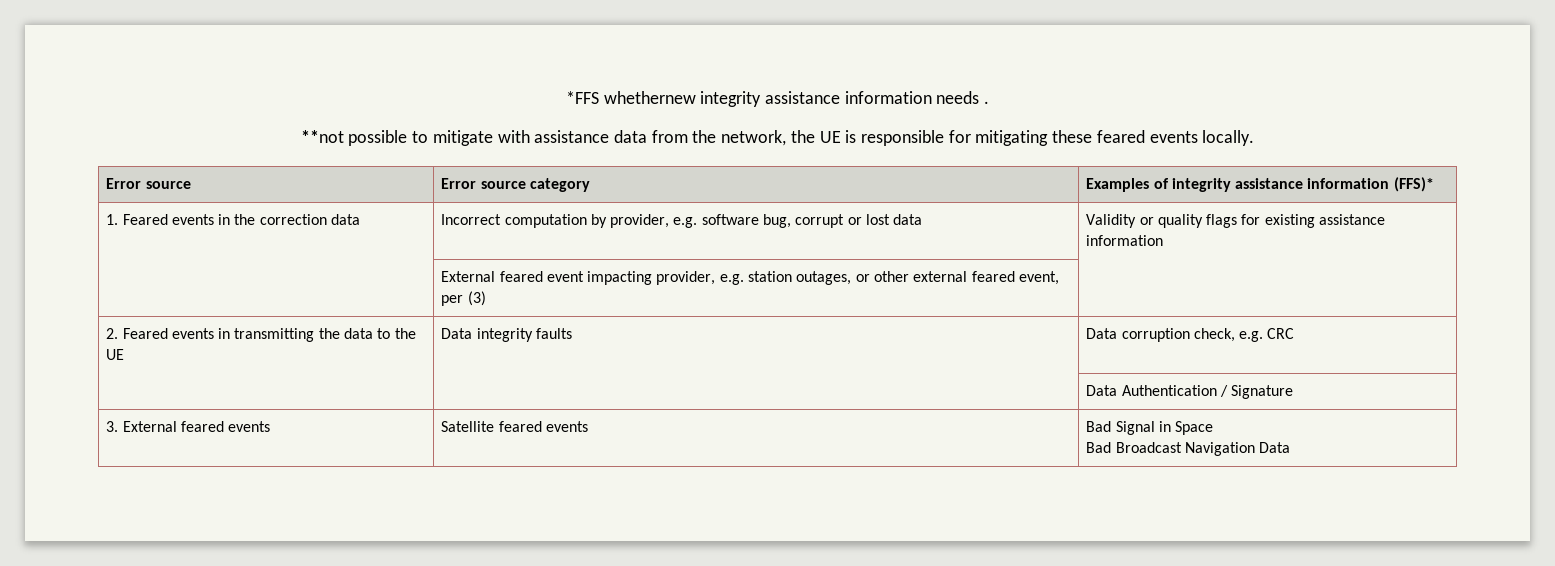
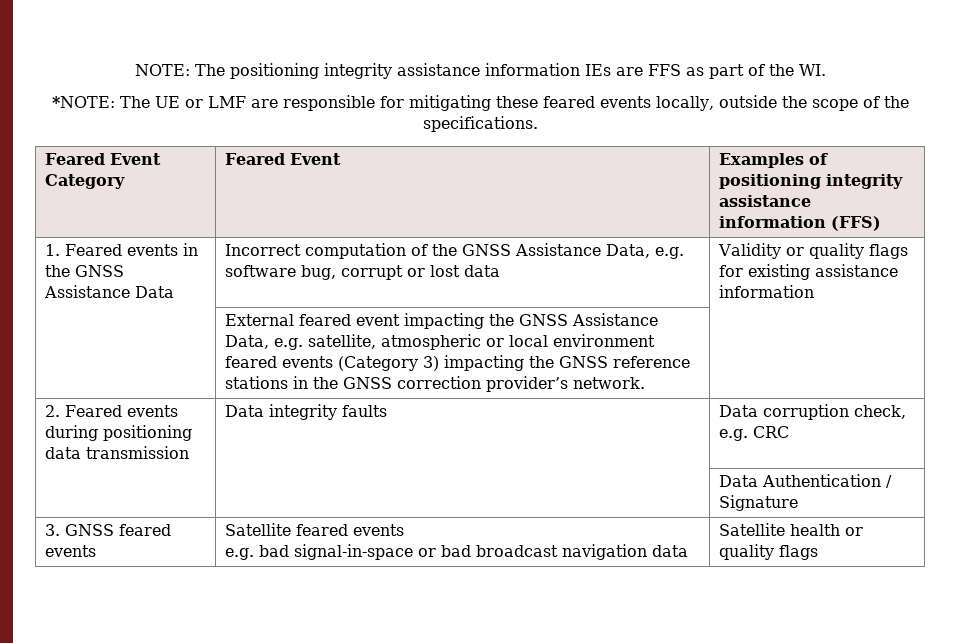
[565,91,990,107] [300,130,857,146] *FFS whethernew integrity assistance information needs . // **not possible to mitigate with assistance data from the network, the UE is -> [134,63,826,79] [51,96,278,108] NOTE: The positioning integrity assistance information IEs are FFS as part of the WI. // *NOTE: The UE or LMF are
[1202,130,1255,146] [106,178,191,189] [441,178,590,192] locally. // Error source | Error source category -> [655,95,909,111] [422,116,538,132] [45,153,162,165] [45,174,126,189] [225,153,342,165] locally, outside the scope of the specifications. // Feared Event Category | Feared Event
[1171,177,1434,192] integrity assistance information (FFS)* -> [719,174,904,189] [719,195,812,207] [719,216,882,231] positioning integrity assistance information (FFS)
[259,214,361,225] correction data -> [75,265,125,277] [44,285,175,298] GNSS Assistance Data
[590,214,670,228] by provider, -> [411,243,651,258] of the GNSS Assistance Data,
[656,271,1060,285] [441,291,486,306] [106,328,416,342] [106,349,125,360] provider, e.g. station outages, or other external feared event, per (3) | // 2. Feared events in transmitting the data to the UE -> [489,313,659,326] [225,334,656,350] [225,355,691,371] [225,376,646,392] [45,405,179,417] [45,425,193,441] [45,446,190,459] the GNSS Assistance Data, e.g. satellite, atmospheric or local environment feared events (Category 3) impacting the GNSS reference stations in the GNSS correction provider’s network. | // 2. Feared events during positioning data transmission
[122,421,177,432] External -> [65,524,115,536] GNSS
[1086,421,1214,435] [1086,442,1291,456] | Bad Signal in Space // Bad Broadcast Navigation Data -> [225,544,689,560] [719,523,864,536] [719,544,819,560] // e.g. bad signal-in-space or bad broadcast navigation data | Satellite health or quality flags

